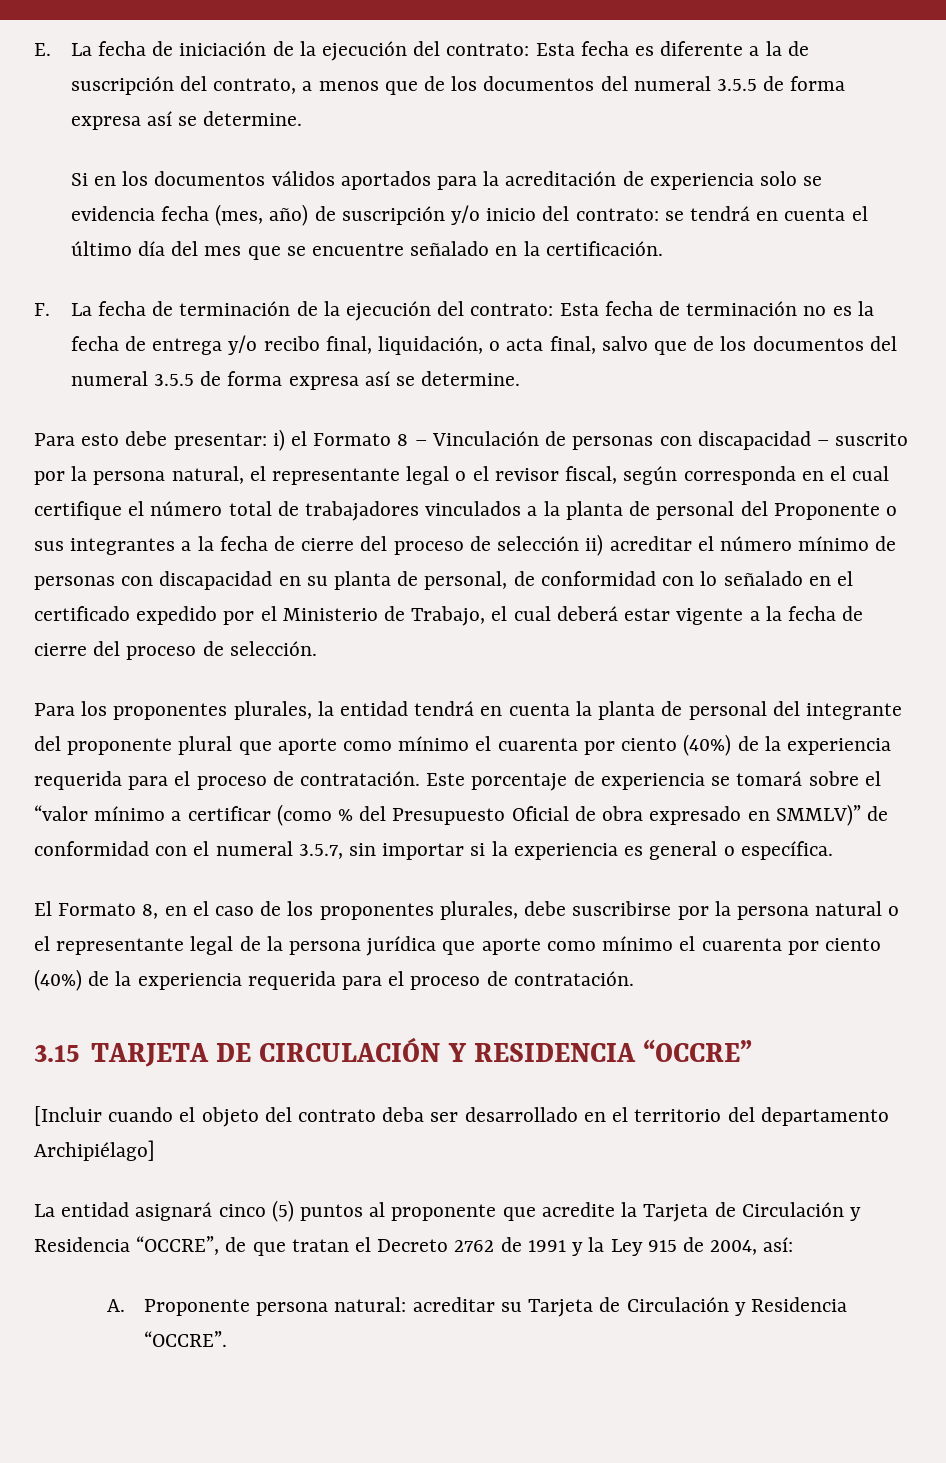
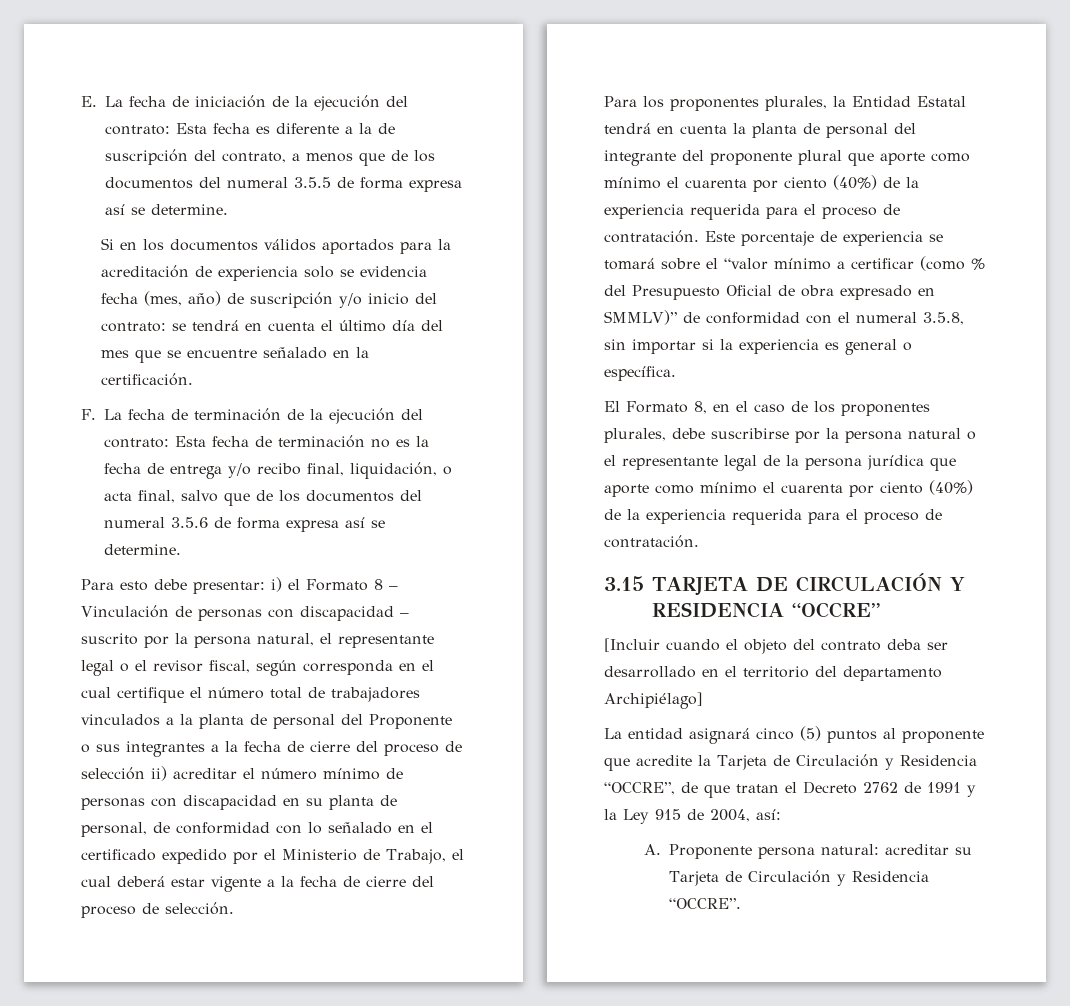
[153,374,194,386] 3.5.5 -> [170,517,208,528] 3.5.6
[340,701,409,716] entidad -> [852,96,966,107] Entidad Estatal
[298,844,343,859] 3.5.7, -> [922,312,964,325] 3.5.8,

